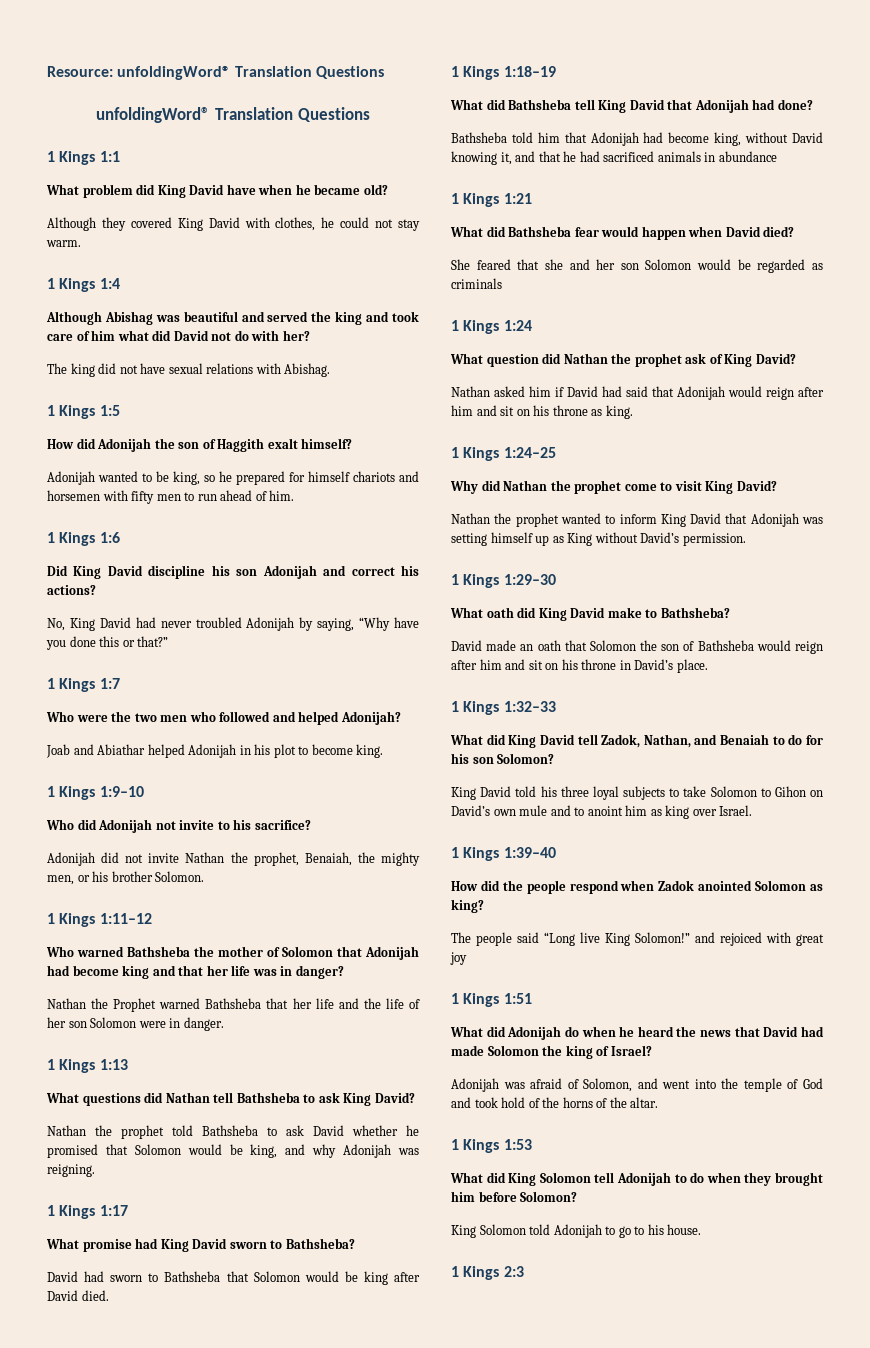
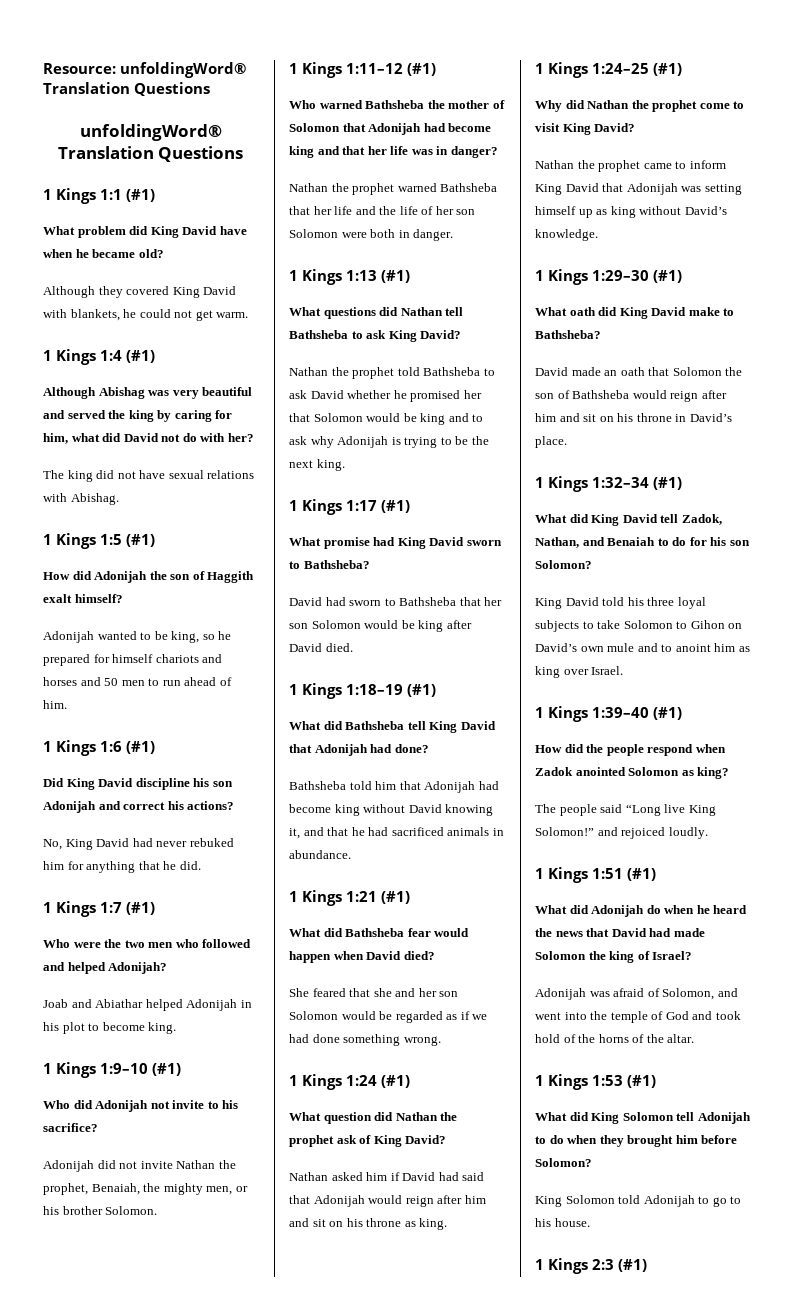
(120, 156) none -> [126,189,156,202] (#1)
[275,217,316,231] clothes, -> [70,309,120,321] blankets,
[397,219,420,231] stay -> [195,310,213,321] get
(120, 283) none -> [126,350,156,363] (#1)
(180, 318) none -> [172,390,199,399] very
[366,311,420,322] [47,330,116,341] and took care of him -> [157,410,233,422] [43,433,68,444] by caring for him,
(120, 410) none -> [126,534,156,547] (#1)
[47,490,155,504] horsemen with fifty -> [43,677,119,686] horses and 50
(120, 537) none -> [126,741,156,754] (#1)
[195,617,419,631] [46,636,169,650] troubled Adonijah by saying, “Why have you done this or that?” -> [189,838,234,847] [43,861,201,873] rebuked him for anything that he did.
(120, 683) none -> [126,902,156,915] (#1)
(144, 791) none -> [152,1063,182,1076] (#1)
(152, 918) none -> [407,63,437,76] (#1)
[113,998,157,1012] Prophet -> [352,183,395,195] prophet
(166, 1024) none -> [370,229,396,238] both
(128, 1064) none -> [381,270,411,283] (#1)
[105,1144,419,1158] [47,1164,95,1177] that Solomon would be king, and why Adonijah was reigning. -> [463,390,482,399] [289,413,484,425] [289,436,489,448] [289,459,345,471] her that Solomon would be king and to ask why Adonijah is trying to be the next king.
(128, 1210) none -> [381,500,411,513] (#1)
(249, 1276) none -> [484,597,503,606] [289,623,308,629] her son
(556, 71) none -> [407,684,437,697] (#1)
[714,132,742,146] king, -> [334,804,360,816] king
[718,151,777,162] abundance -> [289,850,351,859] abundance.
(532, 198) none -> [381,891,411,904] (#1)
[451,278,502,289] criminals -> [460,1011,488,1020] [289,1034,441,1046] if we had done something wrong.
(532, 325) none -> [381,1075,411,1088] (#1)
(556, 452) none -> [653,63,683,76] (#1)
[560,513,601,524] wanted -> [643,163,672,169] came
[567,533,593,546] King -> [610,206,636,218] king
[682,533,746,546] permission. -> [535,229,598,241] knowledge.
(556, 579) none -> [653,270,683,283] (#1)
[503,701,556,712] 1:32–33 -> [592,477,683,490] 1:32–34 (#1)
(556, 852) none -> [653,707,683,720] (#1)
[766,932,824,946] [450,952,467,965] with great joy -> [668,827,708,839] loudly.
(532, 998) none -> [627,868,657,881] (#1)
(532, 1144) none -> [627,1075,657,1088] (#1)
(524, 1271) none -> [618,1259,648,1272] (#1)

